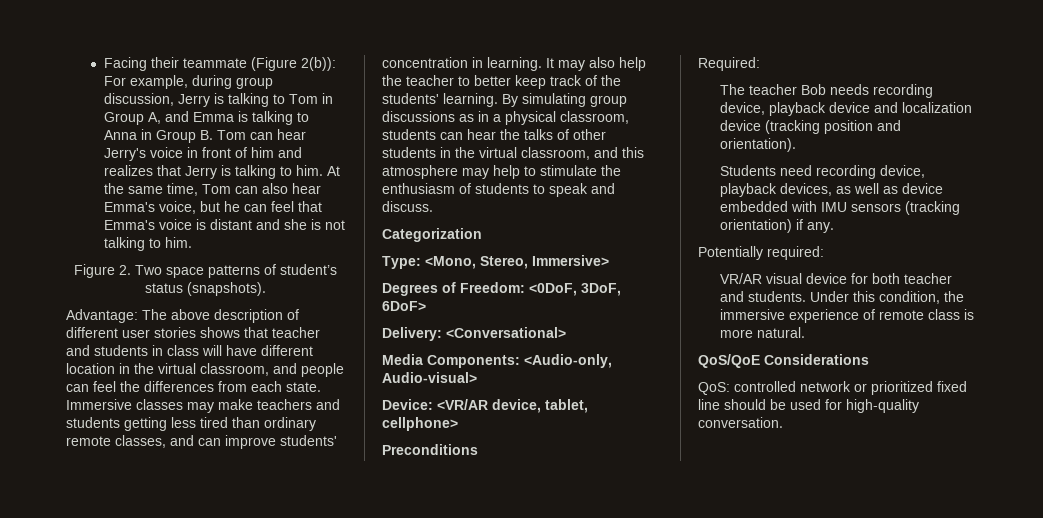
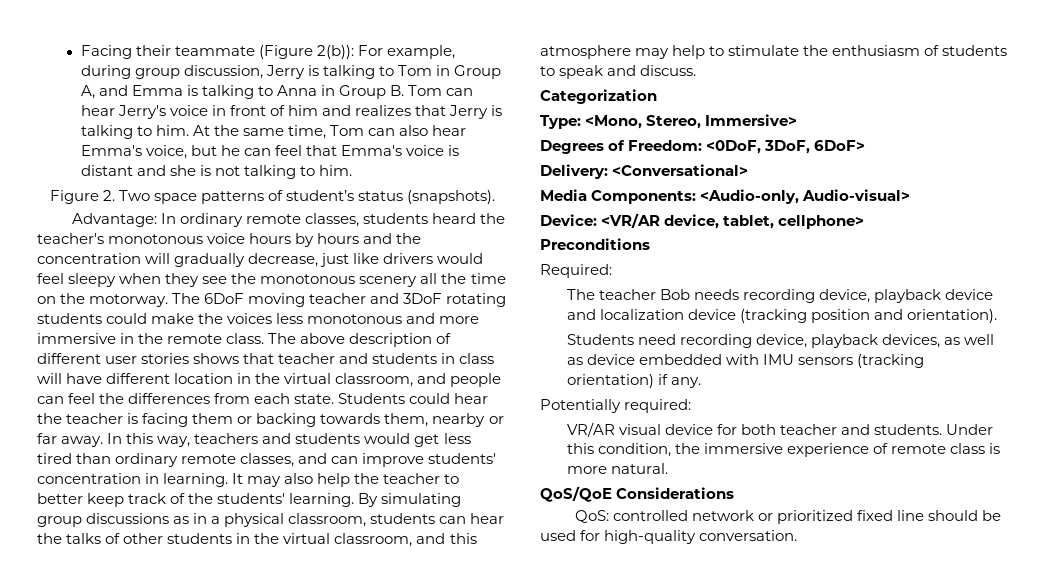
(138, 316) none -> [160,213,506,227] [37,233,422,247] [37,253,484,267] [37,273,506,287] [37,293,507,307] [37,313,480,324] [37,333,265,344] In ordinary remote classes, students heard the teacher's monotonous voice hours by hours and the concentration will gradually decrease, just like drivers would feel sleepy when they see the monotonous scenery all the time on the motorway. The 6DoF moving teacher and 3DoF rotating students could make the voices less monotonous and more immersive in the remote class.
[66,399,253,413] Immersive classes may make -> [338,393,489,404] [37,413,504,427] [37,433,191,447] Students could hear the teacher is facing them or backing towards them, nearby or far away. In this way,
[124,417,167,431] getting -> [364,433,440,447] would get

